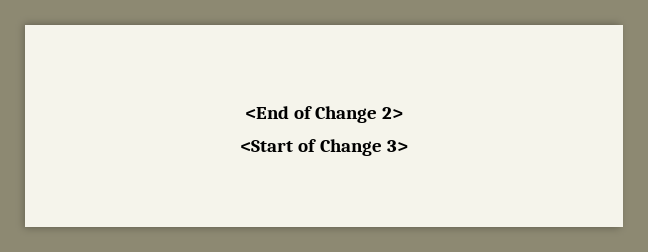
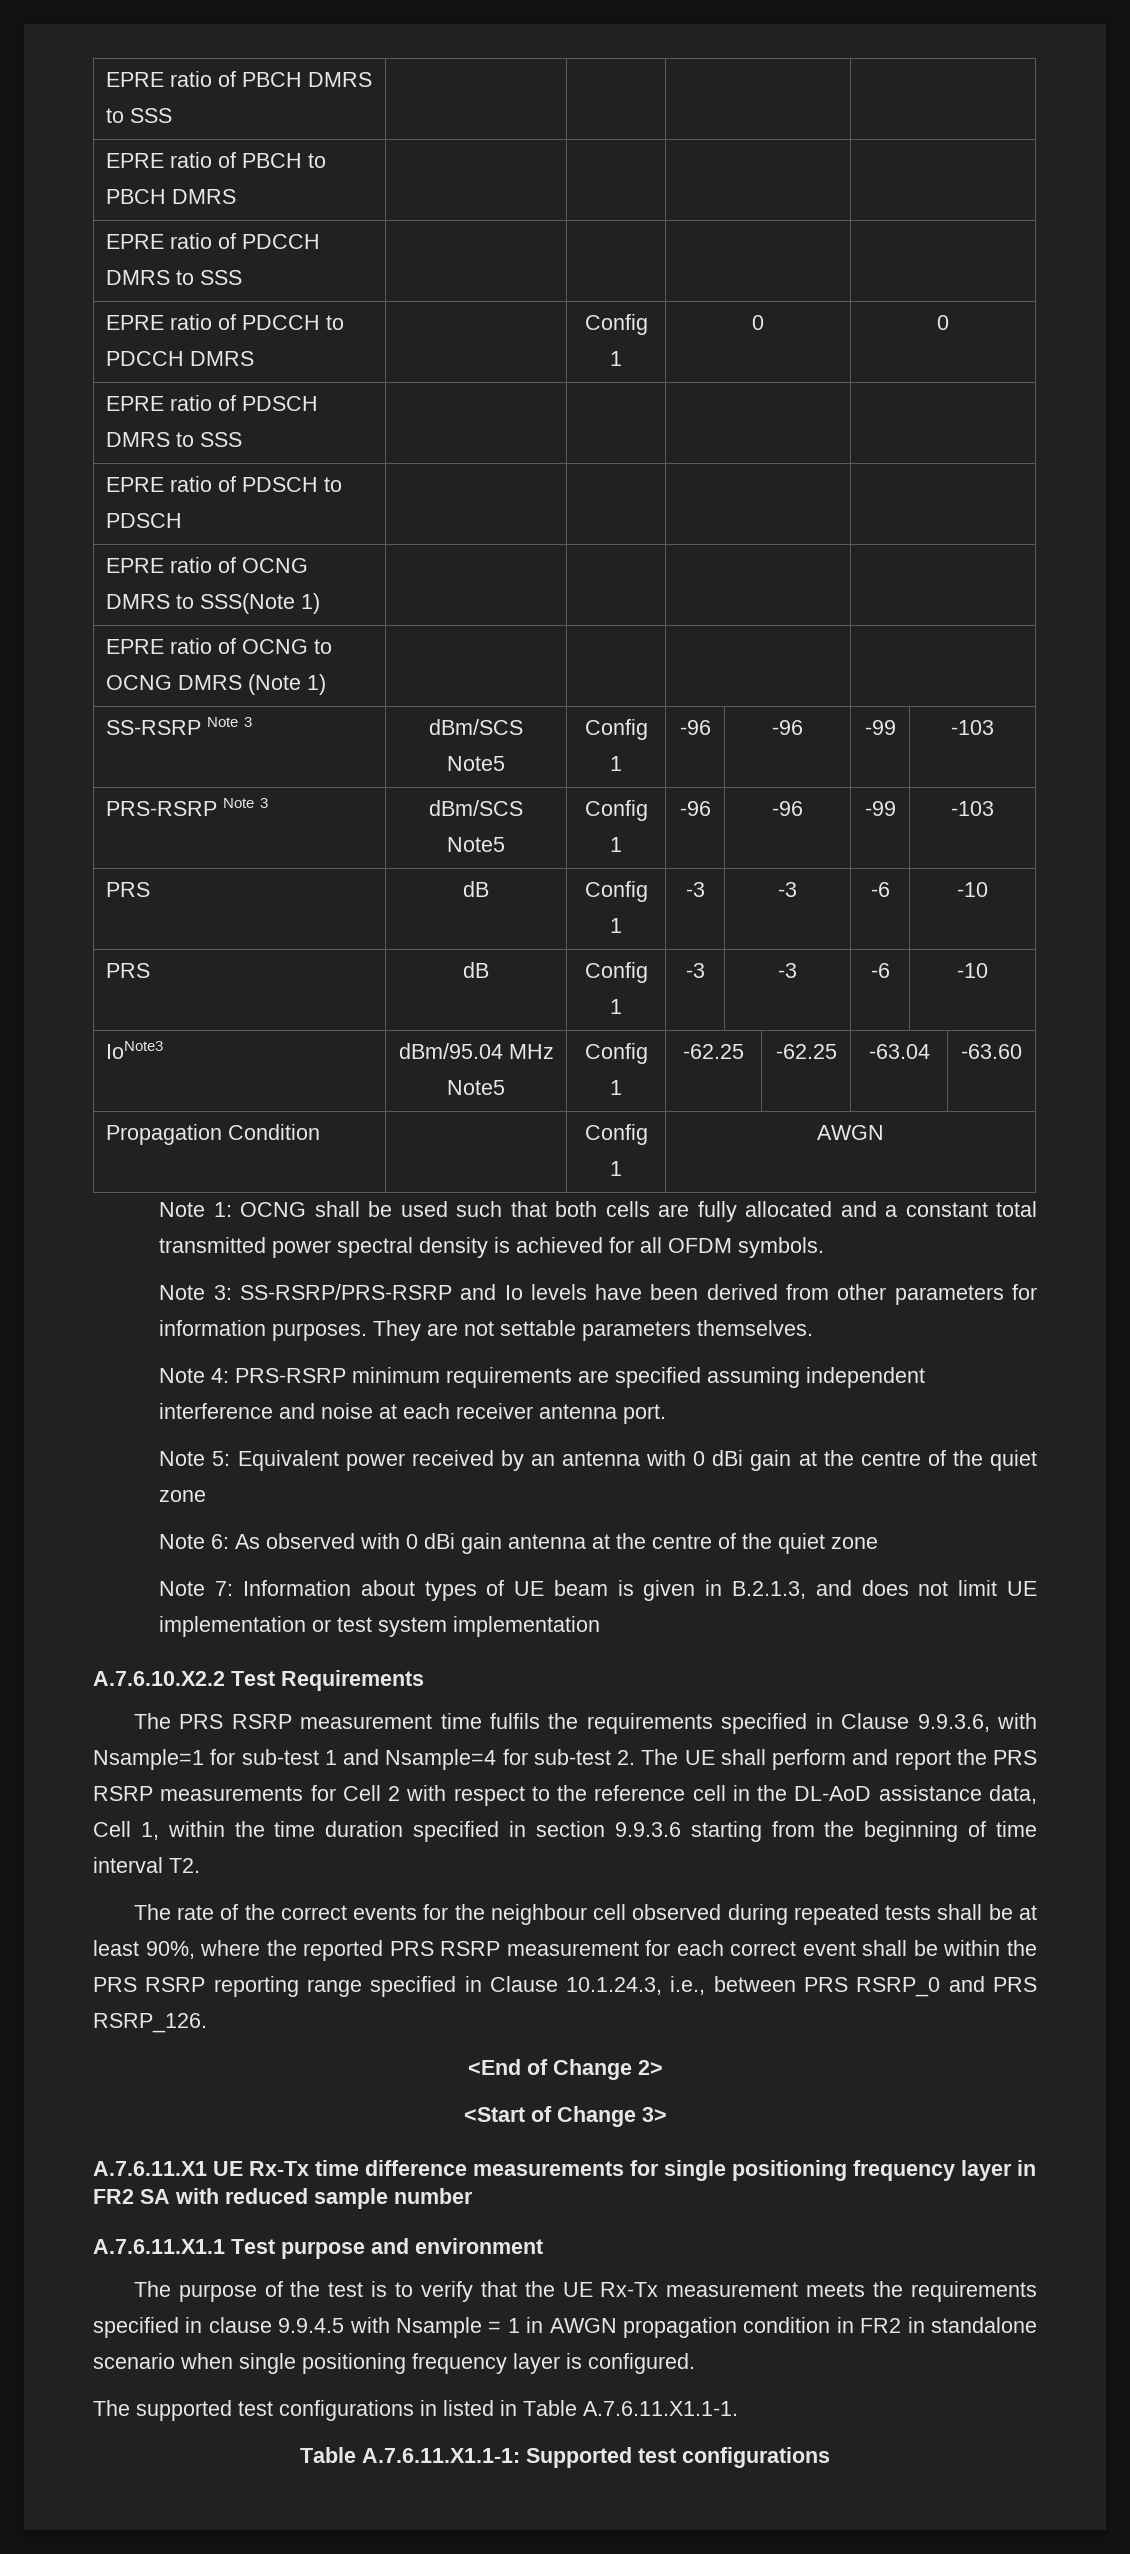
(244, 112) none -> [106,71,373,87] [106,108,173,123] [106,152,327,168] [106,189,237,204] [106,233,321,249] [106,270,243,285] [106,314,345,330] [106,351,255,366] [584,314,648,335] [610,351,622,366] [752,315,764,330] [937,315,949,330] [106,395,319,411] [106,432,243,447] [106,476,343,492] [106,513,183,528] [106,557,309,573] [106,593,321,614] [106,638,333,654] [106,674,327,695] [106,717,253,735] [429,719,523,735] [447,756,505,771] [584,719,648,740] [610,756,622,771] [679,720,711,735] [772,720,803,735] [864,720,896,735] [951,720,994,735] [106,798,269,816] [429,800,523,816] [447,837,505,852] [584,800,648,821] [610,837,622,852] [679,801,711,816] [772,801,803,816] [864,801,896,816] [951,801,994,816] [106,882,151,897] [463,881,489,897] [584,881,648,902] [610,918,622,933] [685,882,705,897] [778,882,797,897] [870,882,890,897] [957,882,988,897] [106,963,151,978] [463,962,489,978] [584,962,648,983] [610,999,622,1014] [685,963,705,978] [778,963,797,978] [870,963,890,978] [957,963,988,978] [106,1041,164,1059] [398,1043,554,1059] [447,1080,505,1095] [584,1043,648,1064] [610,1080,622,1095] [683,1044,744,1059] [775,1044,837,1059] [868,1044,930,1059] [961,1044,1022,1059] [106,1124,321,1145] [584,1124,648,1145] [610,1161,622,1176] [817,1125,885,1140] [159,1201,1037,1222] [159,1237,825,1258] [159,1284,1037,1305] [159,1320,814,1341] [159,1367,926,1388] [159,1403,667,1424] [159,1450,1037,1471] [159,1490,207,1502] [159,1533,879,1554] [159,1580,1037,1601] [159,1616,601,1637] [93,1670,424,1691] [133,1713,1038,1734] [93,1749,1037,1770] [93,1785,1037,1806] [93,1821,1037,1842] [93,1857,200,1873] [133,1904,1037,1925] [93,1940,1037,1961] [93,1976,1037,1997] [93,2013,207,2033] EPRE ratio of PBCH DMRS to SSS | | | | // EPRE ratio of PBCH to PBCH DMRS | | | | // EPRE ratio of PDCCH DMRS to SSS | | | | // EPRE ratio of PDCCH to PDCCH DMRS | | Config 1 | 0 | 0 // EPRE ratio of PDSCH DMRS to SSS | | | | // EPRE ratio of PDSCH to PDSCH | | | | // EPRE ratio of OCNG DMRS to SSS(Note 1) | | | | // EPRE ratio of OCNG to OCNG DMRS (Note 1) | | | | // SS-RSRP Note 3 | dBm/SCS Note5 | Config 1 | -96 | -96 | -99 | -103 // PRS-RSRP Note 3 | dBm/SCS Note5 | Config 1 | -96 | -96 | -99 | -103 // PRS | dB | Config 1 | -3 | -3 | -6 | -10 // PRS | dB | Config 1 | -3 | -3 | -6 | -10 // IoNote3 | dBm/95.04 MHz Note5 | Config 1 | -62.25 | -62.25 | -63.04 | -63.60 // Propagation Condition | | Config 1 | AWGN // Note 1: OCNG shall be used such that both cells are fully allocated and a constant total transmitted power spectral density is achieved for all OFDM symbols. // Note 3: SS-RSRP/PRS-RSRP and Io levels have been derived from other parameters for information purposes. They are not settable parameters themselves. // Note 4: PRS-RSRP minimum requirements are specified assuming independent interference and noise at each receiver antenna port. // Note 5: Equivalent power received by an antenna with 0 dBi gain at the centre of the quiet zone // Note 6: As observed with 0 dBi gain antenna at the centre of the quiet zone // Note 7: Information about types of UE beam is given in B.2.1.3, and does not limit UE implementation or test system implementation // A.7.6.10.X2.2 Test Requirements // The PRS RSRP measurement time fulfils the requirements specified in Clause 9.9.3.6, with Nsample=1 for sub-test 1 and Nsample=4 for sub-test 2. The UE shall perform and report the PRS RSRP measurements for Cell 2 with respect to the reference cell in the DL-AoD assistance data, Cell 1, within the time duration specified in section 9.9.3.6 starting from the beginning of time interval T2. // The rate of the correct events for the neighbour cell observed during repeated tests shall be at least 90%, where the reported PRS RSRP measurement for each correct event shall be within the PRS RSRP reporting range specified in Clause 10.1.24.3, i.e., between PRS RSRP_0 and PRS RSRP_126. //
(408, 146) none -> [93,2160,1036,2181] [93,2188,473,2209] [93,2238,543,2259] [133,2281,1037,2302] [93,2317,1037,2338] [93,2353,695,2374] [93,2400,738,2421] [300,2447,830,2468] // A.7.6.11.X1 UE Rx-Tx time difference measurements for single positioning frequency layer in FR2 SA with reduced sample number // A.7.6.11.X1.1 Test purpose and environment // The purpose of the test is to verify that the UE Rx-Tx measurement meets the requirements specified in clause 9.9.4.5 with Nsample = 1 in AWGN propagation condition in FR2 in standalone scenario when single positioning frequency layer is configured. // The supported test configurations in listed in Table A.7.6.11.X1.1-1. // Table A.7.6.11.X1.1-1: Supported test configurations

